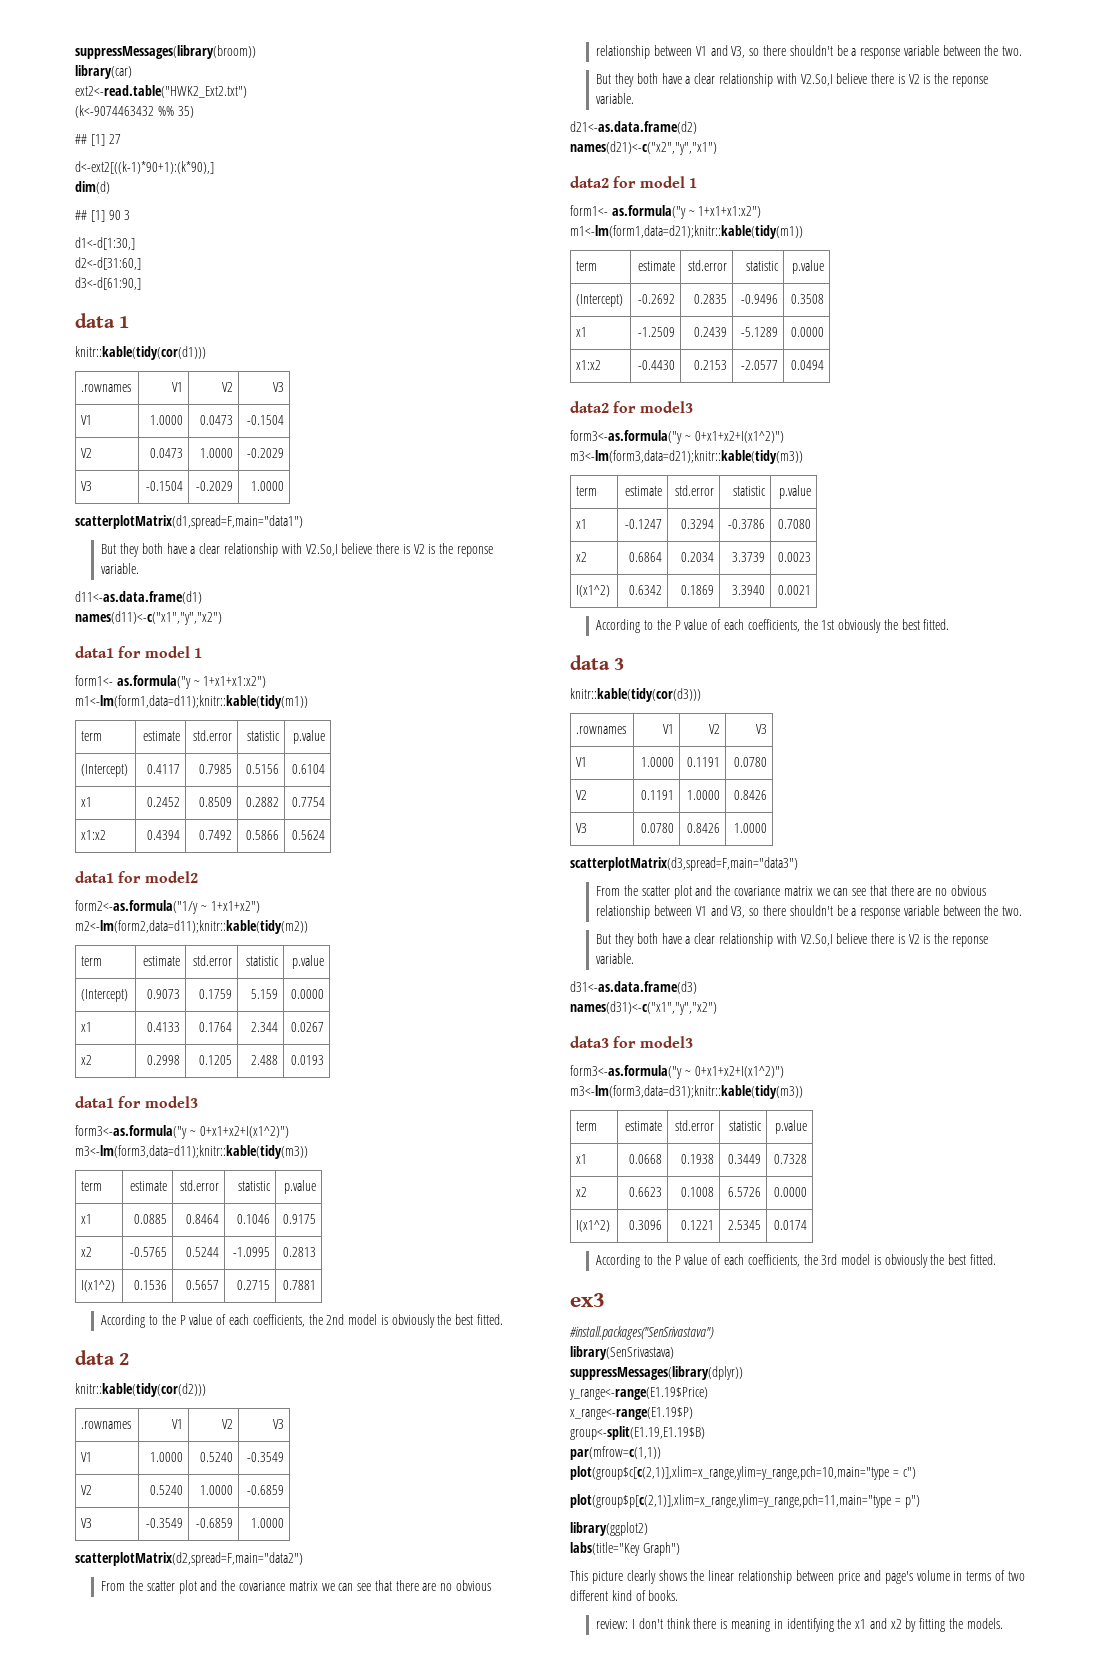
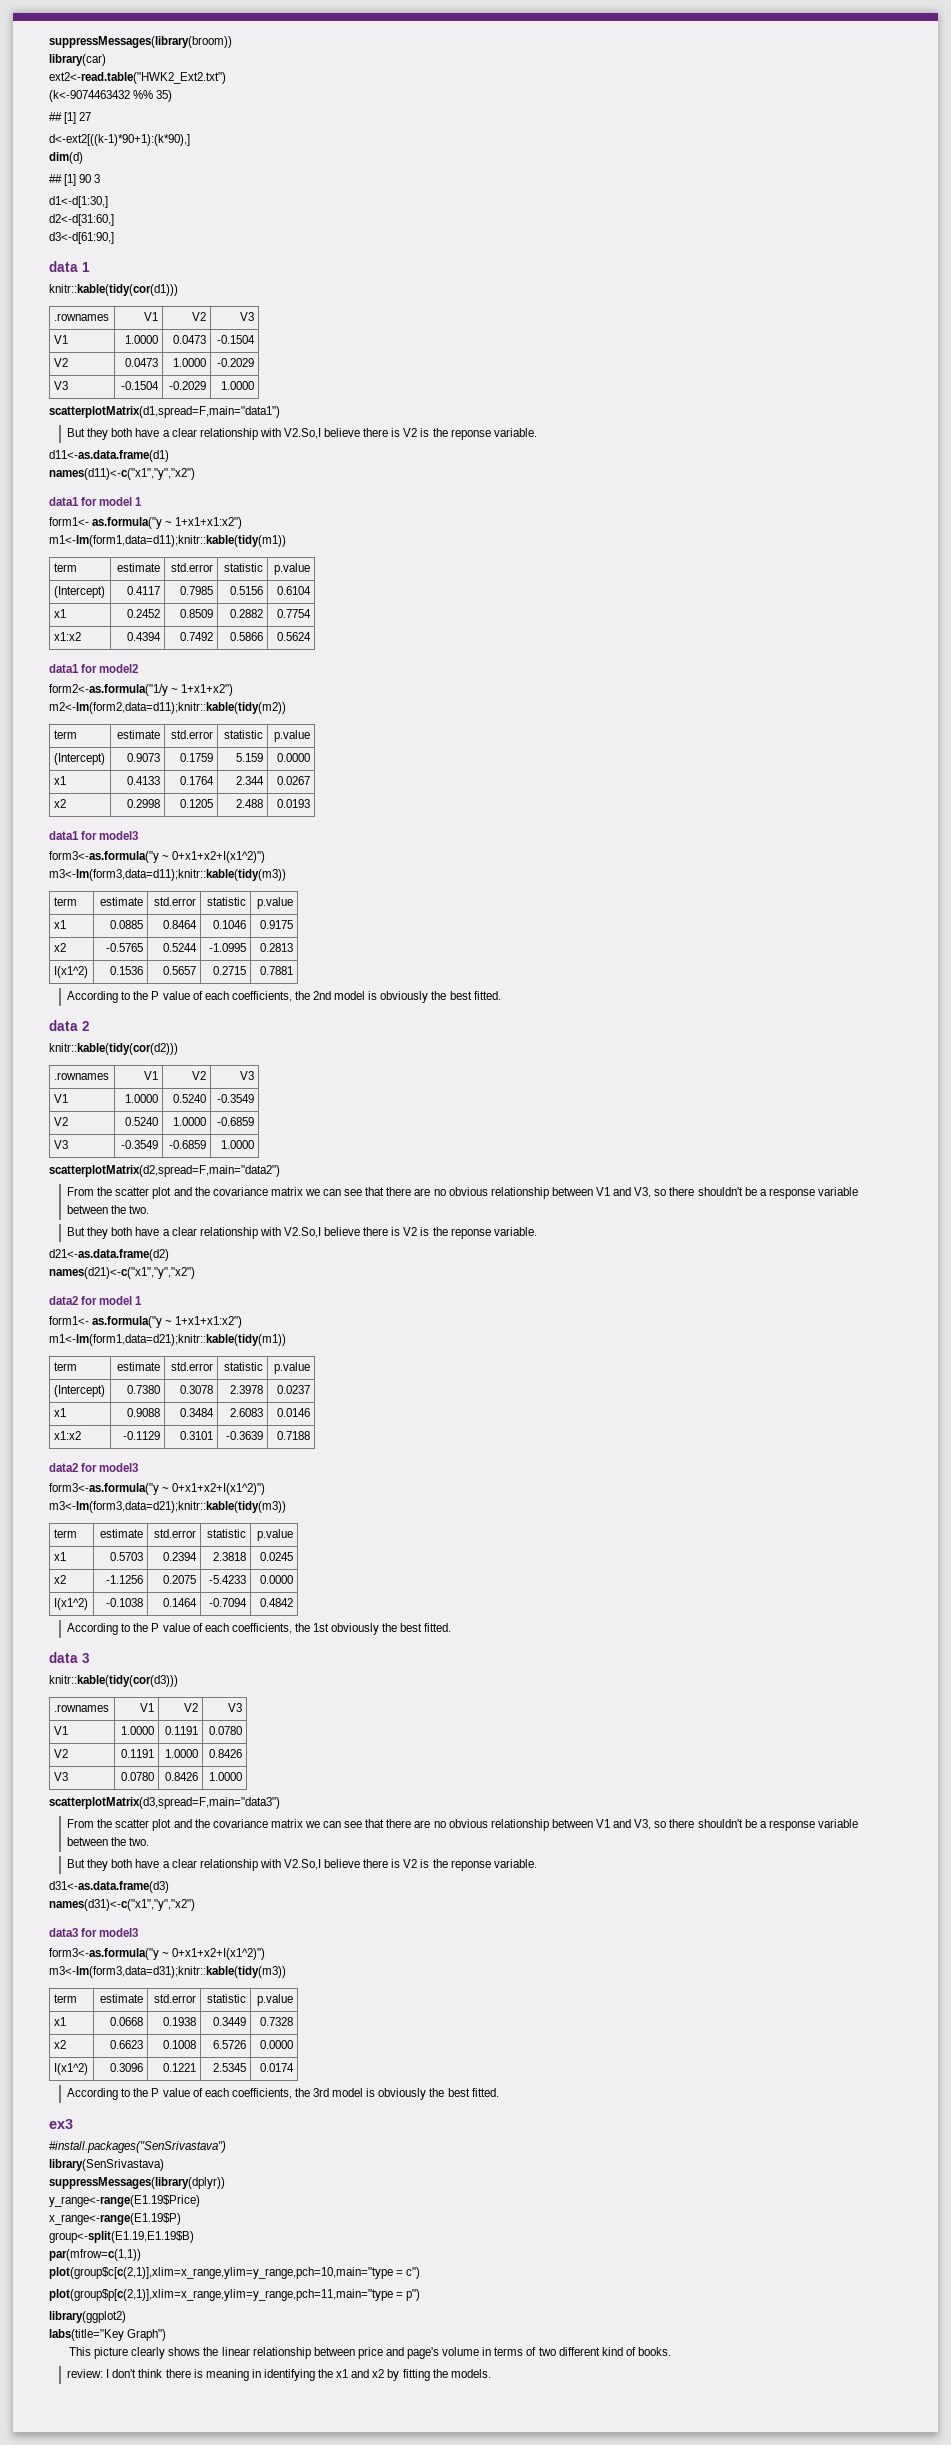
[570,141,717,155] names(d21)<-c("x2","y","x1") -> [49,1267,195,1279] names(d21)<-c("x1","y","x2")
[637,294,675,304] [693,294,727,304] [740,294,778,304] [790,294,824,304] [576,327,588,337] [637,327,675,337] [693,327,727,337] [740,327,778,337] [790,327,824,337] [576,360,602,370] [637,360,675,370] [693,360,727,370] [740,360,778,370] [790,360,824,370] -0.2692 | 0.2835 | -0.9496 | 0.3508 // x1 | -1.2509 | 0.2439 | -5.1289 | 0.0000 // x1:x2 | -0.4430 | 0.2153 | -2.0577 | 0.0494 -> [127,1385,161,1394] [180,1385,214,1394] [230,1385,264,1394] [277,1385,311,1394] [53,1408,66,1417] [127,1408,161,1417] [180,1408,215,1417] [230,1408,264,1417] [277,1408,311,1417] [53,1431,81,1440] [123,1431,161,1440] [180,1431,214,1440] [226,1431,264,1440] [277,1431,311,1440] 0.7380 | 0.3078 | 2.3978 | 0.0237 // x1 | 0.9088 | 0.3484 | 2.6083 | 0.0146 // x1:x2 | -0.1129 | 0.3101 | -0.3639 | 0.7188
[624,519,662,529] [680,519,714,529] [727,519,765,529] [777,519,811,529] [576,552,588,562] [628,552,662,562] [680,552,714,562] [731,552,765,562] [777,552,811,562] [576,585,611,597] [628,585,662,595] [680,585,714,595] [731,585,765,595] [777,585,811,595] -0.1247 | 0.3294 | -0.3786 | 0.7080 // x2 | 0.6864 | 0.2034 | 3.3739 | 0.0023 // I(x1^2) | 0.6342 | 0.1869 | 3.3940 | 0.0021 -> [110,1552,144,1561] [163,1552,198,1561] [213,1552,247,1561] [260,1552,294,1561] [53,1575,66,1584] [106,1575,144,1584] [163,1575,197,1584] [209,1575,247,1584] [260,1575,294,1584] [53,1598,88,1610] [106,1598,144,1607] [163,1598,198,1607] [209,1598,248,1607] [260,1598,294,1607] 0.5703 | 0.2394 | 2.3818 | 0.0245 // x2 | -1.1256 | 0.2075 | -5.4233 | 0.0000 // I(x1^2) | -0.1038 | 0.1464 | -0.7094 | 0.4842

